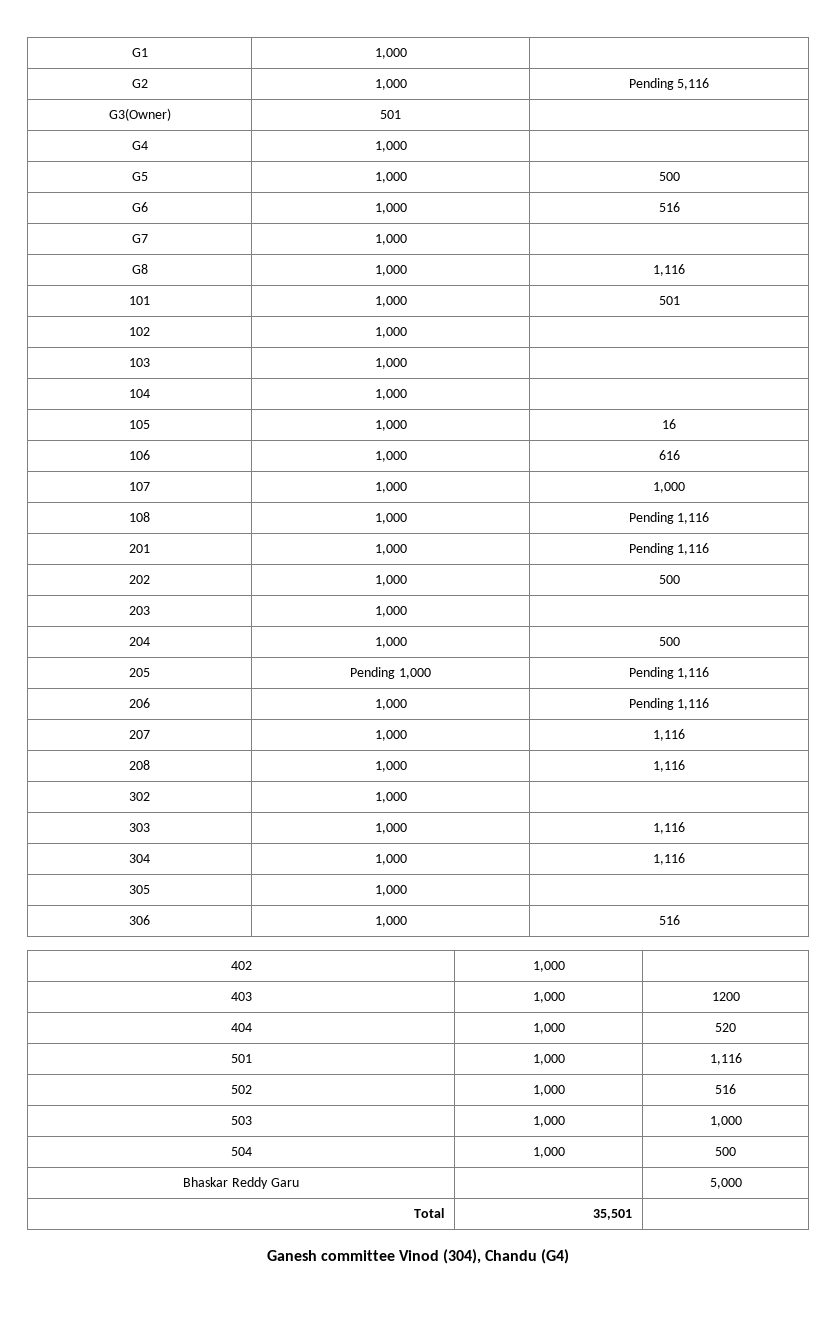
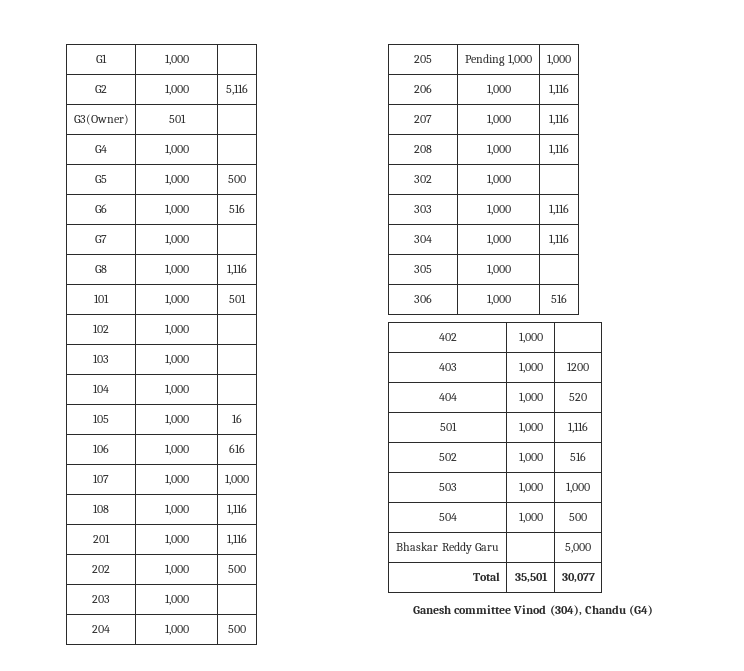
[628,78,674,90] Pending -> (189, 89) none
[628,512,674,524] Pending -> (189, 509) none
[628,543,674,555] Pending -> (189, 539) none
[628,667,710,679] Pending 1,116 -> [547,54,571,65] 1,000
[628,698,674,710] Pending -> (511, 89) none
(633, 1214) none -> [561,573,595,583] 30,077

